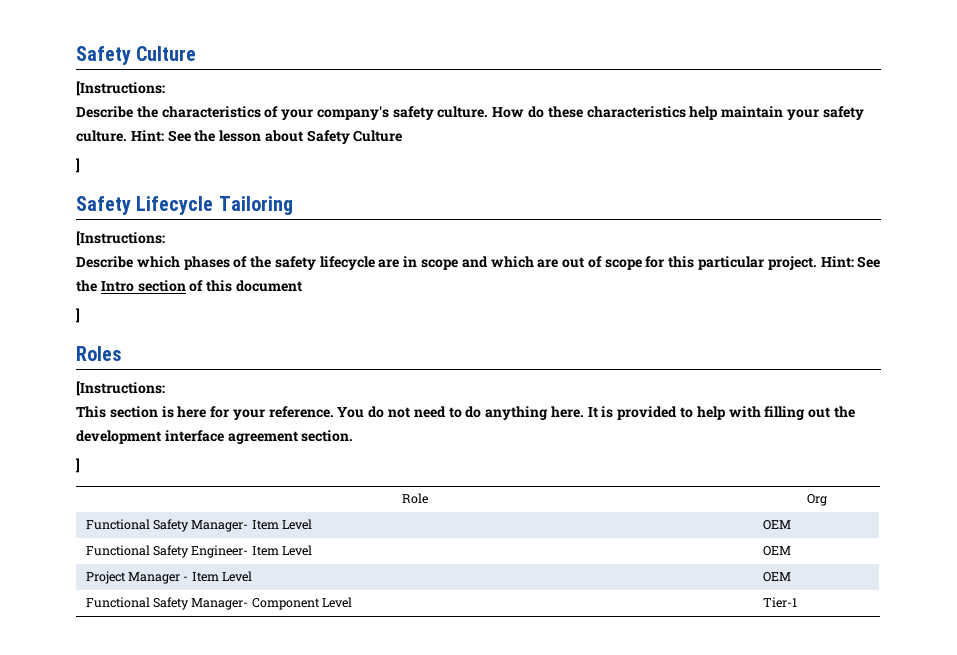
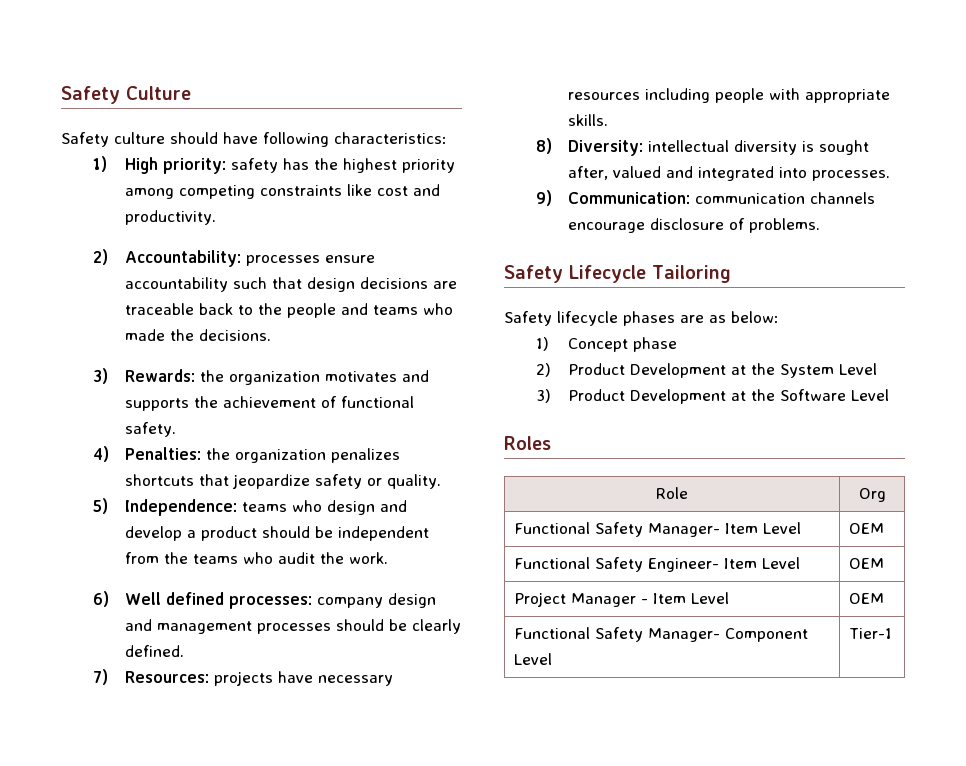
[76,46,197,65] [76,81,165,96] [76,106,864,120] [76,130,403,144] [76,158,80,173] [76,196,293,215] [76,231,165,246] [76,256,881,270] [76,280,302,292] [76,308,80,323] [76,346,122,361] [76,381,165,396] [76,406,855,420] [76,430,354,444] [76,458,80,473] Safety Culture // [Instructions: // Describe the characteristics of your company's safety culture. How do these characteristics help maintain your safety culture. Hint: See the lesson about Safety Culture // ] // Safety Lifecycle Tailoring // [Instructions: // Describe which phases of the safety lifecycle are in scope and which are out of scope for this particular project. Hint: See the Intro section of this document // ] // Roles // [Instructions: // This section is here for your reference. You do not need to do anything here. It is provided to help with filling out the development interface agreement section. // ] -> [61,86,191,104] [61,132,447,147] [92,156,455,174] [124,184,440,199] [124,210,216,225] [92,249,375,267] [124,277,457,292] [124,303,453,318] [124,329,271,341] [92,368,429,385] [124,396,414,411] [124,422,176,437] [92,446,400,463] [124,474,441,489] [92,498,407,516] [124,526,429,541] [124,552,388,564] [92,591,436,609] [124,619,461,634] [124,645,184,657] [92,669,393,686] [567,88,890,103] [567,114,608,126] [535,138,869,156] [567,166,890,181] [535,190,875,206] [567,218,820,233] [504,265,731,283] [504,311,779,326] [535,337,677,352] [535,363,877,378] [535,389,889,404] [504,436,551,450] Safety Culture // Safety culture should have following characteristics: // 1) High priority: safety has the highest priority among competing constraints like cost and productivity. // 2) Accountability: processes ensure accountability such that design decisions are traceable back to the people and teams who made the decisions. // 3) Rewards: the organization motivates and supports the achievement of functional safety. // 4) Penalties: the organization penalizes shortcuts that jeopardize safety or quality. // 5) Independence: teams who design and develop a product should be independent from the teams who audit the work. // 6) Well defined processes: company design and management processes should be clearly defined. // 7) Resources: projects have necessary resources including people with appropriate skills. // 8) Diversity: intellectual diversity is sought after, valued and integrated into processes. // 9) Communication: communication channels encourage disclosure of problems. // Safety Lifecycle Tailoring // Safety lifecycle phases are as below: // 1) Concept phase // 2) Product Development at the System Level // 3) Product Development at the Software Level // Roles

